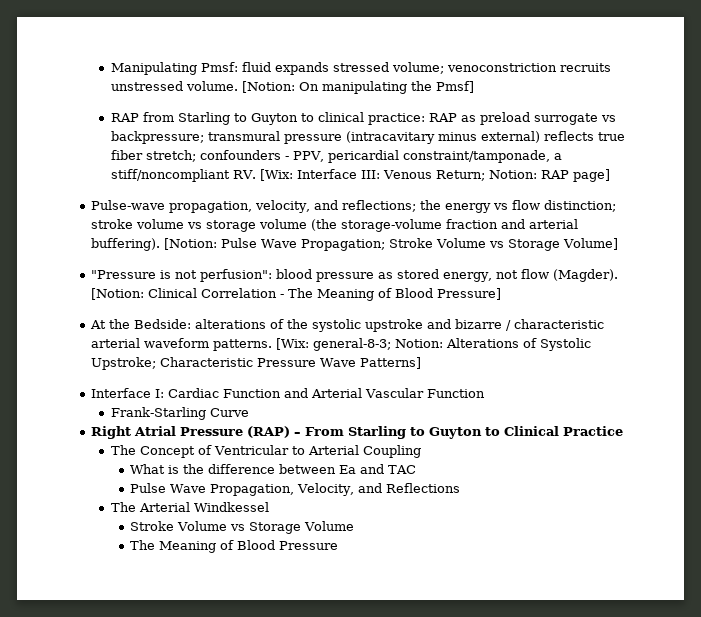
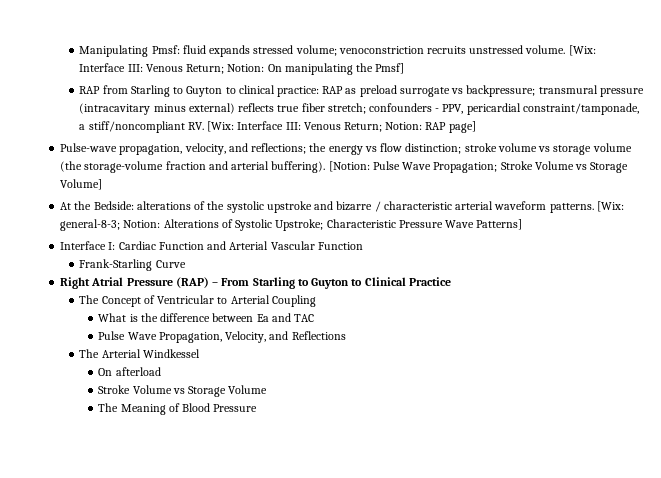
[241,81,295,93] [Notion: -> [568,45,596,56] [79,63,265,74] [Wix: Interface III: Venous Return; Notion:
[90,269,618,282] [90,288,501,301] // "Pressure is not perfusion": blood pressure as stored energy, not flow (Magder). [Notion: Clinical Correlation - The Meaning of Blood Pressure] -> (103, 184) none
(269, 507) none -> [98,367,161,376] // On afterload

